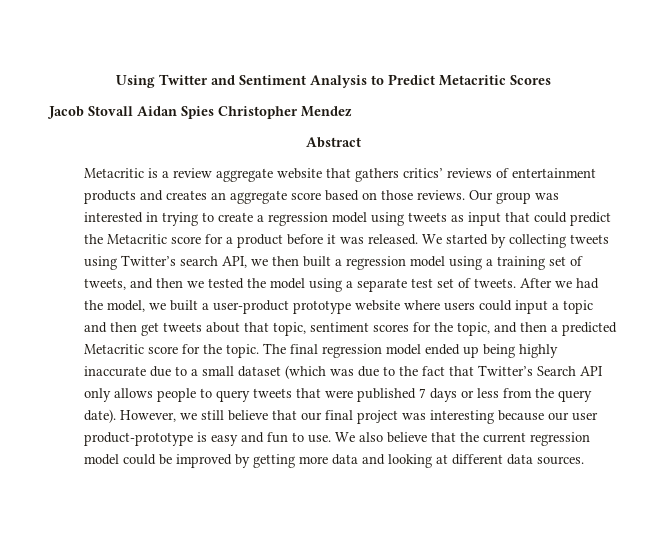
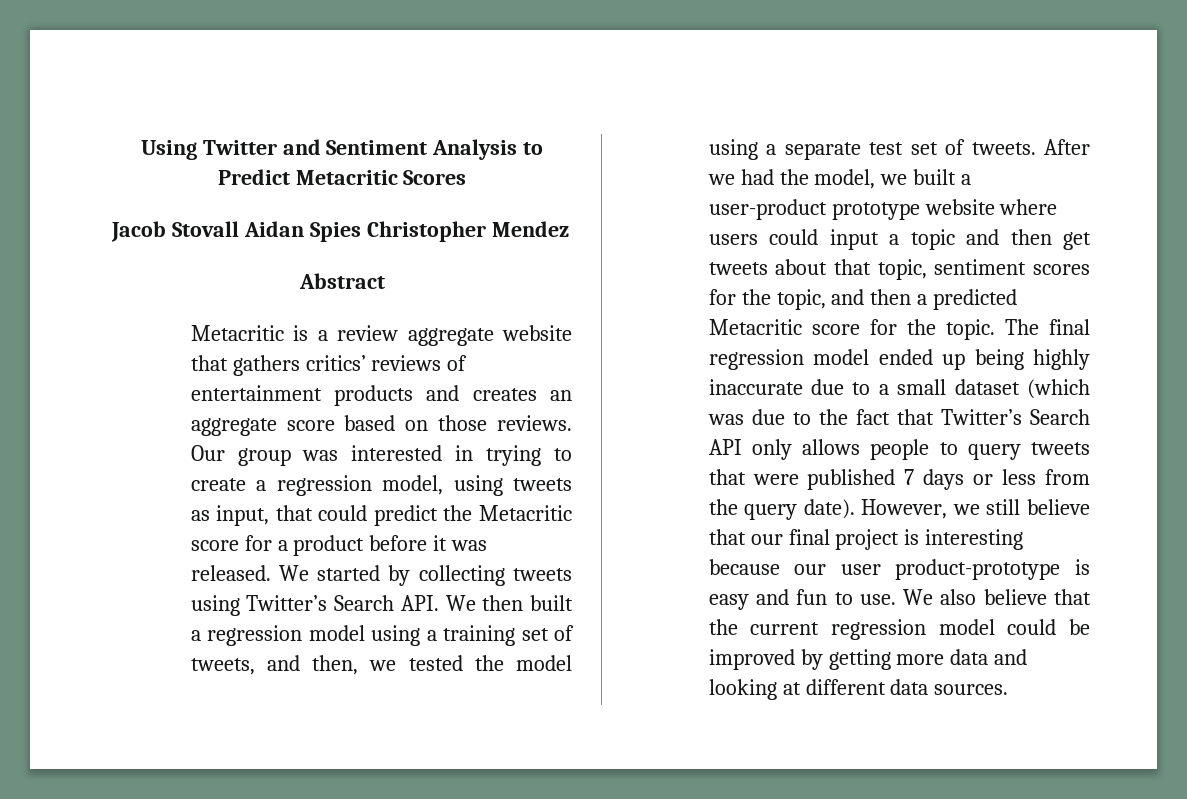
[331,212,367,223] model -> [382,475,444,495] model,
[467,212,501,226] input -> [216,505,270,526] input,
[179,256,268,268] search API, we -> [334,595,476,611] Search API. We
[155,278,183,288] then -> [312,655,359,675] then,
[401,413,426,420] was -> [904,529,920,545] is

